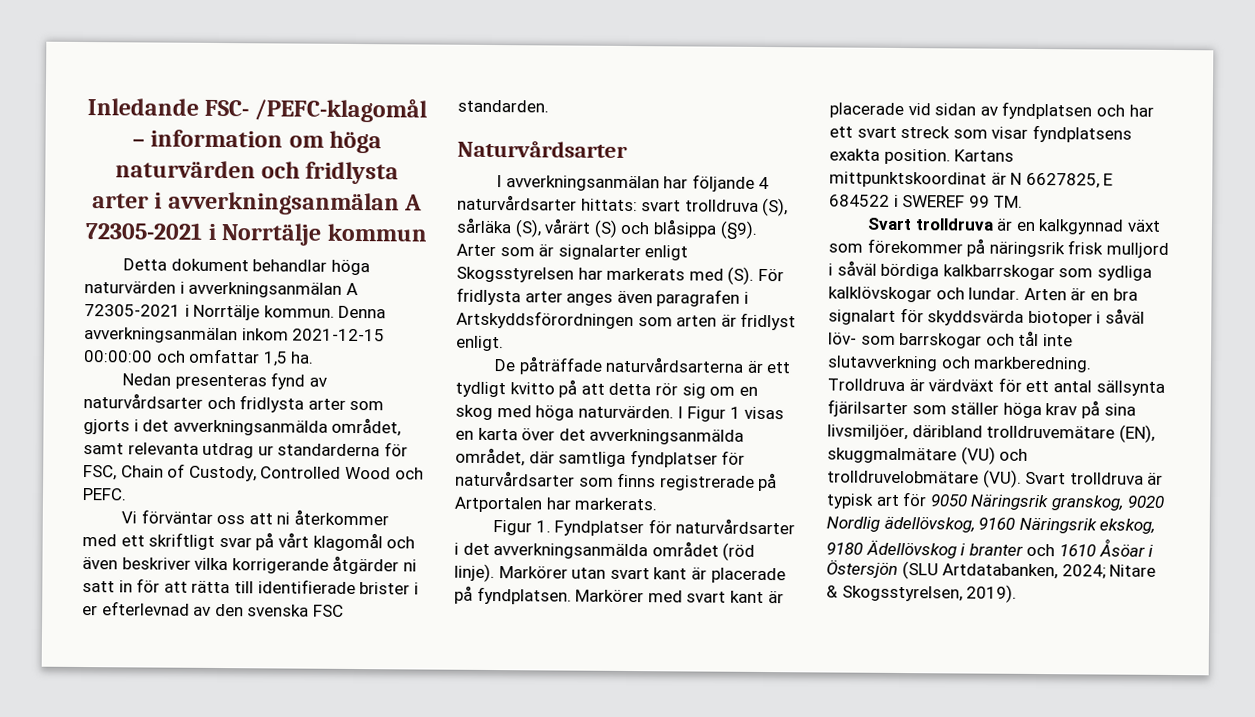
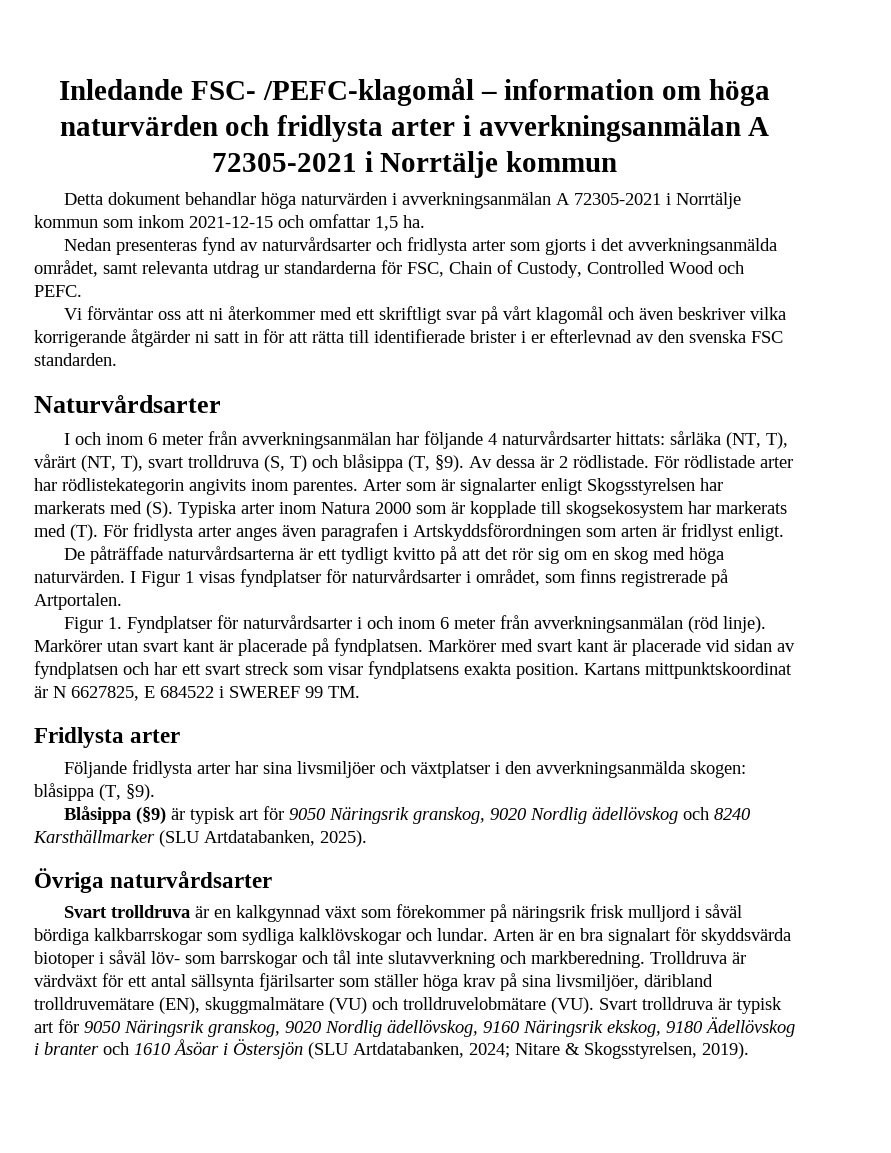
[263,305,387,319] [84,327,238,344] kommun. Denna avverkningsanmälan -> [34,215,134,228] kommun som
[83,350,153,363] 00:00:00 -> (273, 222) none
(502, 181) none -> [75,431,238,445] och inom 6 meter från
[641,197,789,217] [456,217,758,240] svart trolldruva (S), sårläka (S), vårärt (S) och blåsippa (§9). -> [670,431,789,449] [34,454,793,472] [34,478,358,495] sårläka (NT, T), vårärt (NT, T), svart trolldruva (S, T) och blåsippa (T, §9). Av dessa är 2 rödlistade. För rödlistade arter har rödlistekategorin angivits inom parentes.
(755, 275) none -> [178,501,787,518] [34,524,98,541] Typiska arter inom Natura 2000 som är kopplade till skogsekosystem har markerats med (T).
[608,382,652,396] detta -> [485,547,509,560] det
[455,427,745,445] [455,447,627,467] en karta över det avverkningsanmälda området, där samtliga -> (235, 577) none
(575, 478) none -> [466,569,540,586] i området,
[454,496,658,513] Artportalen har markerats. -> [34,593,122,610] Artportalen.
[462,541,719,560] det avverkningsanmälda området -> [367,615,684,633] och inom 6 meter från avverkningsanmälan
(1024, 201) none -> [34,727,181,748] [64,760,747,778] [34,783,155,801] [64,806,752,824] [33,830,367,847] [34,868,273,893] // Fridlysta arter // Följande fridlysta arter har sina livsmiljöer och växtplatser i den avverkningsanmälda skogen: blåsippa (T, §9). // Blåsippa (§9) är typisk art för 9050 Näringsrik granskog, 9020 Nordlig ädellövskog och 8240 Karsthällmarker (SLU Artdatabanken, 2025). // Övriga naturvårdsarter

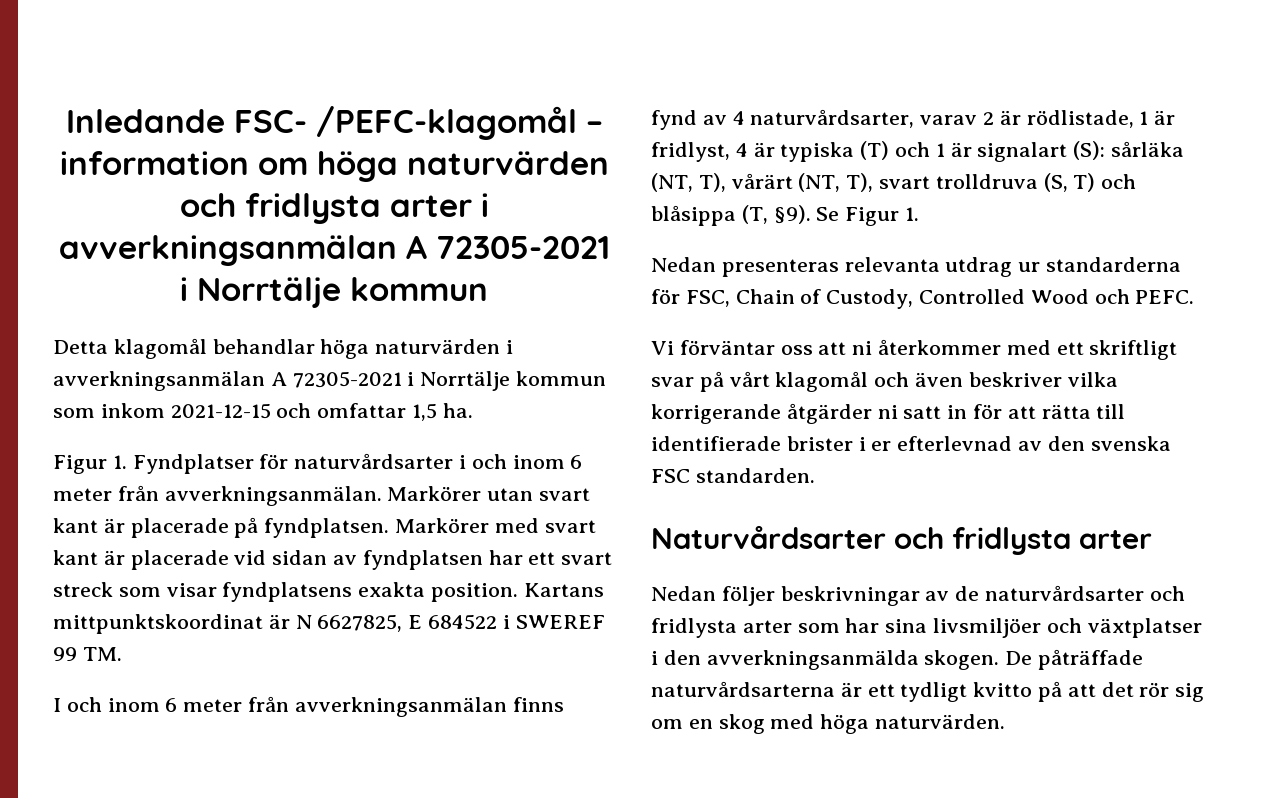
[108,192,182,205] dokument -> [113,338,207,359] klagomål
[64,237,778,255] [34,260,138,277] Nedan presenteras fynd av naturvårdsarter och fridlysta arter som gjorts i det avverkningsanmälda området, samt -> [53,453,583,474] [53,485,591,506] [53,517,596,538] [53,550,613,570] [53,582,604,602] [53,614,605,634] [53,647,122,661] [53,696,564,717] [651,109,1176,130] [651,141,1185,162] [651,173,1137,192] [651,205,920,226] [651,257,839,277] Figur 1. Fyndplatser för naturvårdsarter i och inom 6 meter från avverkningsanmälan. Markörer utan svart kant är placerade på fyndplatsen. Markörer med svart kant är placerade vid sidan av fyndplatsen har ett svart streck som visar fyndplatsens exakta position. Kartans mittpunktskoordinat är N 6627825, E 684522 i SWEREF 99 TM. // I och inom 6 meter från avverkningsanmälan finns fynd av 4 naturvårdsarter, varav 2 är rödlistade, 1 är fridlyst, 4 är typiska (T) och 1 är signalart (S): sårläka (NT, T), vårärt (NT, T), svart trolldruva (S, T) och blåsippa (T, §9). Se Figur 1. // Nedan presenteras
[64,431,789,449] [34,454,793,472] [34,478,723,495] [34,501,787,518] [34,523,784,541] // I och inom 6 meter från avverkningsanmälan har följande 4 naturvårdsarter hittats: sårläka (NT, T), vårärt (NT, T), svart trolldruva (S, T) och blåsippa (T, §9). Av dessa är 2 rödlistade. För rödlistade arter har rödlistekategorin angivits inom parentes. Arter som är signalarter enligt Skogsstyrelsen har markerats med (S). Typiska arter inom Natura 2000 som är kopplade till skogsekosystem har markerats med (T). För fridlysta arter anges även paragrafen i Artskyddsförordningen som arten är fridlyst enligt. // -> [894,527,1152,555] [651,585,1185,606] [651,618,1202,638] [651,650,1000,670] och fridlysta arter // Nedan följer beskrivningar av de naturvårdsarter och fridlysta arter som har sina livsmiljöer och växtplatser i den avverkningsanmälda skogen.
[130,569,728,587] [34,593,122,610] [64,615,767,633] [34,638,795,656] [34,661,792,679] [34,686,360,701] [34,727,181,748] [64,760,747,778] [34,783,155,801] [64,806,752,824] [33,830,367,847] [34,868,273,893] [64,904,743,922] [34,927,791,945] [34,950,746,968] [34,973,713,991] [34,997,782,1014] [34,1017,795,1037] [34,1039,749,1059] I Figur 1 visas fyndplatser för naturvårdsarter i området, som finns registrerade på Artportalen. // Figur 1. Fyndplatser för naturvårdsarter i och inom 6 meter från avverkningsanmälan (röd linje). Markörer utan svart kant är placerade på fyndplatsen. Markörer med svart kant är placerade vid sidan av fyndplatsen och har ett svart streck som visar fyndplatsens exakta position. Kartans mittpunktskoordinat är N 6627825, E 684522 i SWEREF 99 TM. // Fridlysta arter // Följande fridlysta arter har sina livsmiljöer och växtplatser i den avverkningsanmälda skogen: blåsippa (T, §9). // Blåsippa (§9) är typisk art för 9050 Näringsrik granskog, 9020 Nordlig ädellövskog och 8240 Karsthällmarker (SLU Artdatabanken, 2025). // Övriga naturvårdsarter // Svart trolldruva är en kalkgynnad växt som förekommer på näringsrik frisk mulljord i såväl bördiga kalkbarrskogar som sydliga kalklövskogar och lundar. Arten är en bra signalart för skyddsvärda biotoper i såväl löv- som barrskogar och tål inte slutavverkning och markberedning. Trolldruva är värdväxt för ett antal sällsynta fjärilsarter som ställer höga krav på sina livsmiljöer, däribland trolldruvemätare (EN), skuggmalmätare (VU) och trolldruvelobmätare (VU). Svart trolldruva är typisk art för 9050 Näringsrik granskog, 9020 Nordlig ädellövskog, 9160 Näringsrik ekskog, 9180 Ädellövskog i branter och 1610 Åsöar i Östersjön (SLU Artdatabanken, 2024; Nitare & Skogsstyrelsen, 2019). -> (1006, 721) none

